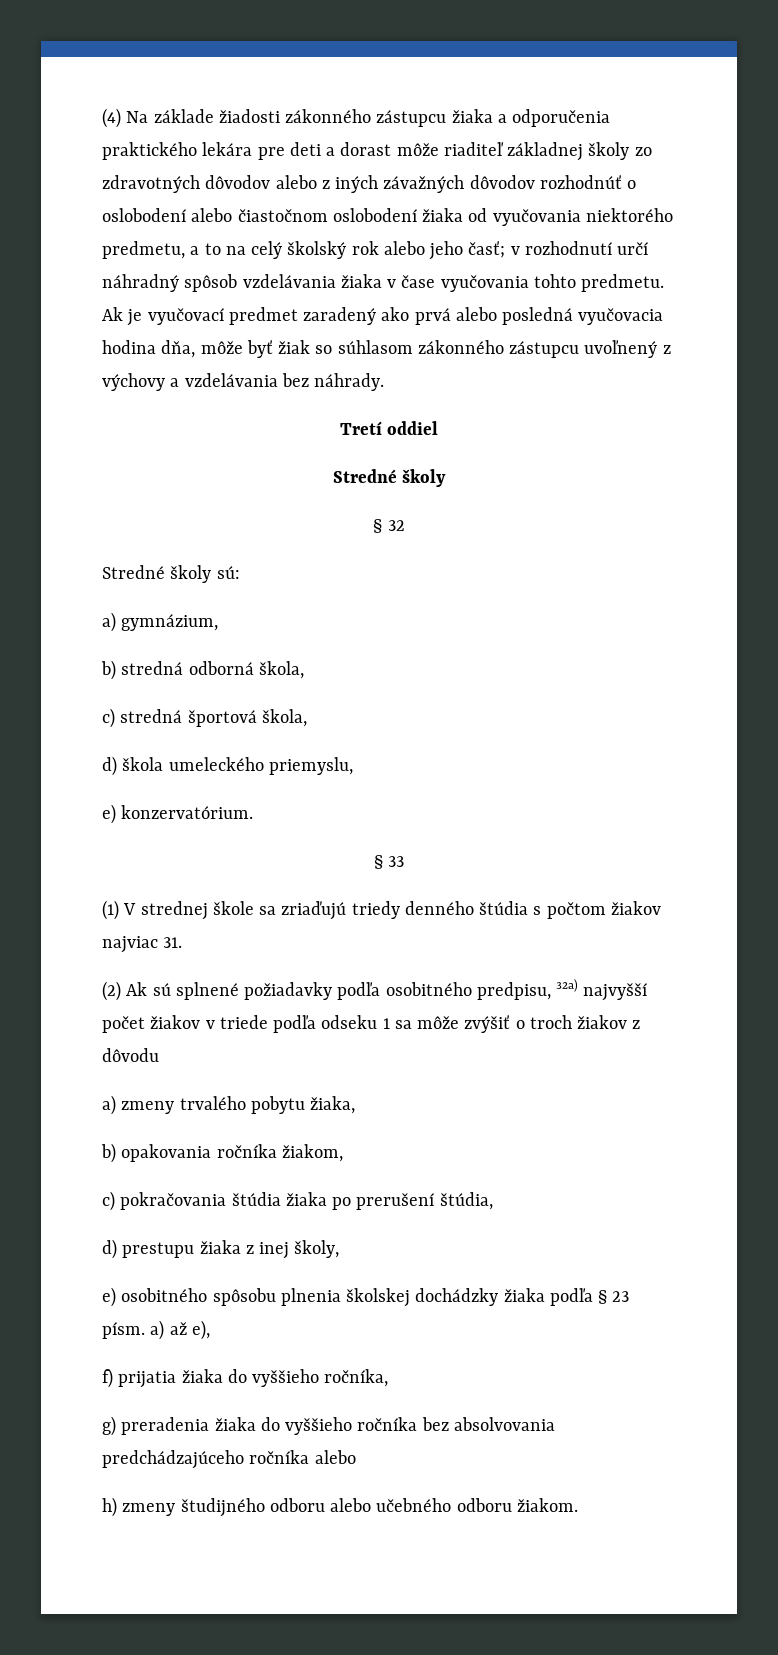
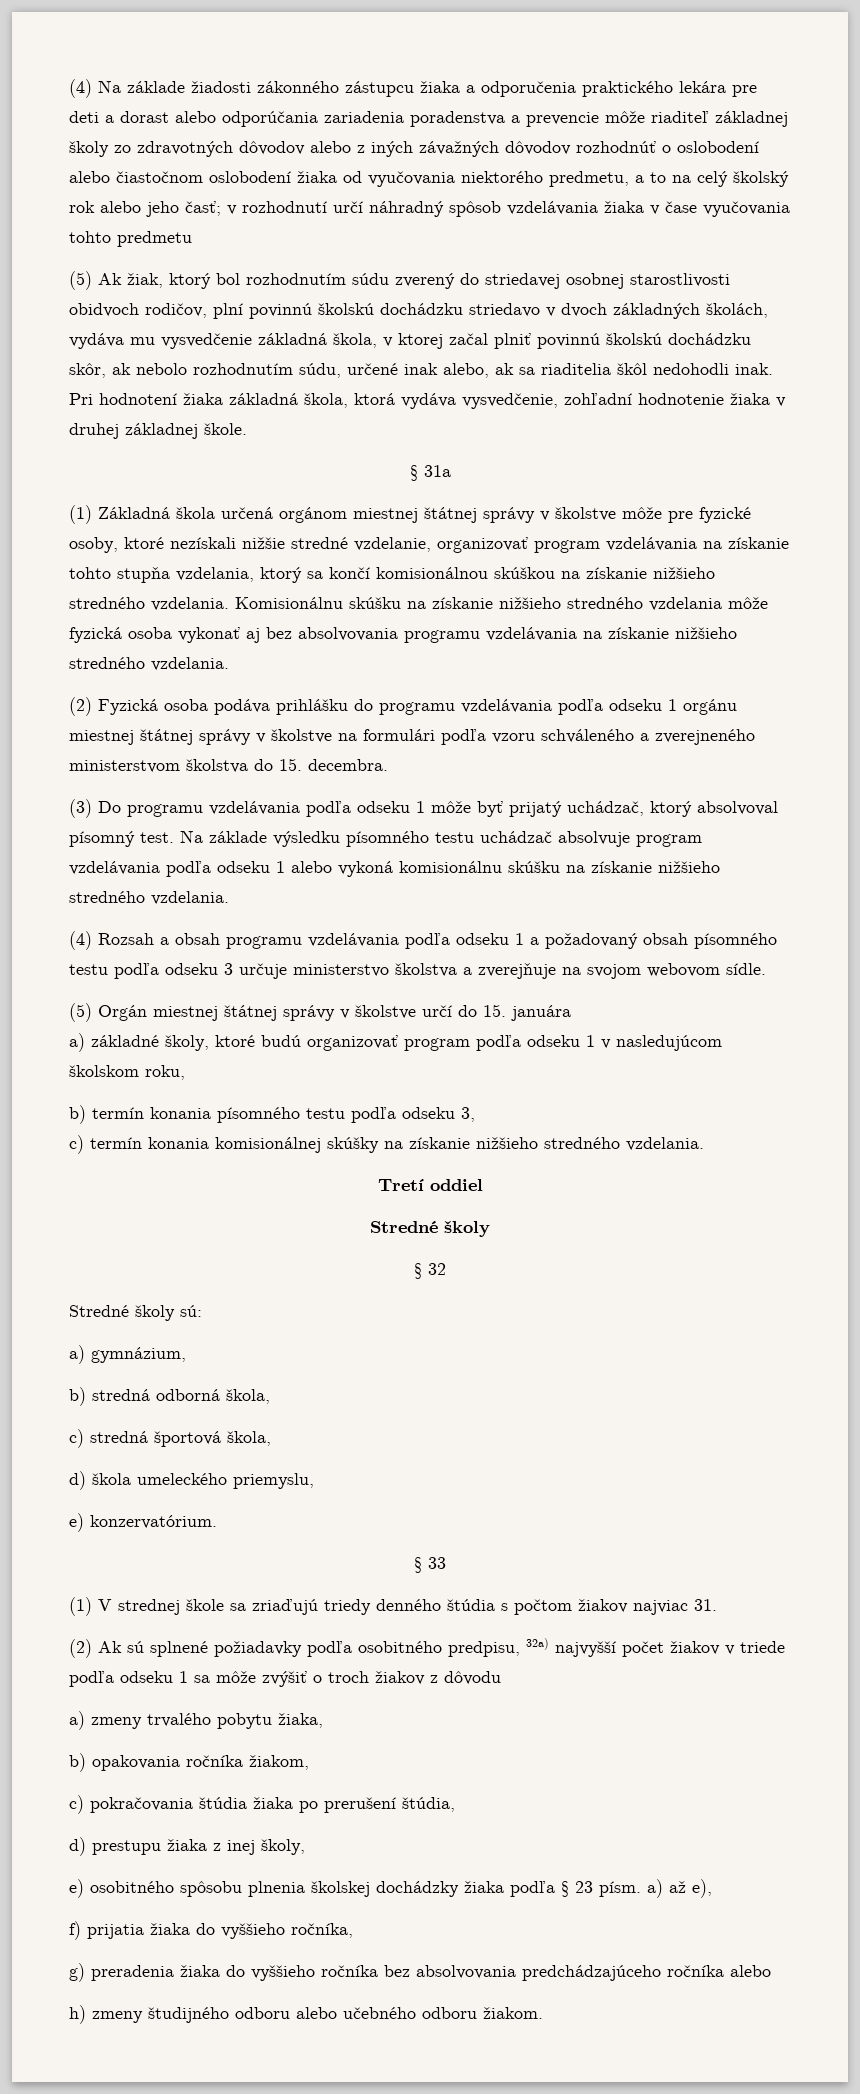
(392, 149) none -> [175,111,599,127] alebo odporúčania zariadenia poradenstva a prevencie
[581,274,665,292] [102,307,664,326] [102,340,671,358] [102,373,385,391] predmetu. Ak je vyučovací predmet zaradený ako prvá alebo posledná vyučovacia hodina dňa, môže byť žiak so súhlasom zákonného zástupcu uvoľnený z výchovy a vzdelávania bez náhrady. -> [117,231,192,247] [69,271,730,290] [69,303,768,319] [69,333,751,349] [69,363,773,378] [69,393,786,409] [69,423,247,439] [409,465,451,481] [69,505,751,524] [69,537,789,553] [69,567,715,583] [69,597,768,611] [69,627,737,643] [69,657,229,671] [69,697,737,716] [69,729,755,745] [69,758,388,773] [69,799,778,818] [69,830,702,847] [69,861,720,877] [69,891,229,905] [69,931,777,950] [69,963,766,979] [69,1003,571,1022] [69,1033,722,1052] [69,1065,185,1080] [69,1105,475,1124] [69,1135,704,1154] predmetu // (5) Ak žiak, ktorý bol rozhodnutím súdu zverený do striedavej osobnej starostlivosti obidvoch rodičov, plní povinnú školskú dochádzku striedavo v dvoch základných školách, vydáva mu vysvedčenie základná škola, v ktorej začal plniť povinnú školskú dochádzku skôr, ak nebolo rozhodnutím súdu, určené inak alebo, ak sa riaditelia škôl nedohodli inak. Pri hodnotení žiaka základná škola, ktorá vydáva vysvedčenie, zohľadní hodnotenie žiaka v druhej základnej škole. // § 31a // (1) Základná škola určená orgánom miestnej štátnej správy v školstve môže pre fyzické osoby, ktoré nezískali nižšie stredné vzdelanie, organizovať program vzdelávania na získanie tohto stupňa vzdelania, ktorý sa končí komisionálnou skúškou na získanie nižšieho stredného vzdelania. Komisionálnu skúšku na získanie nižšieho stredného vzdelania môže fyzická osoba vykonať aj bez absolvovania programu vzdelávania na získanie nižšieho stredného vzdelania. // (2) Fyzická osoba podáva prihlášku do programu vzdelávania podľa odseku 1 orgánu miestnej štátnej správy v školstve na formulári podľa vzoru schváleného a zverejneného ministerstvom školstva do 15. decembra. // (3) Do programu vzdelávania podľa odseku 1 môže byť prijatý uchádzač, ktorý absolvoval písomný test. Na základe výsledku písomného testu uchádzač absolvuje program vzdelávania podľa odseku 1 alebo vykoná komisionálnu skúšku na získanie nižšieho stredného vzdelania. // (4) Rozsah a obsah programu vzdelávania podľa odseku 1 a požadovaný obsah písomného testu podľa odseku 3 určuje ministerstvo školstva a zverejňuje na svojom webovom sídle. // (5) Orgán miestnej štátnej správy v školstve určí do 15. januára // a) základné školy, ktoré budú organizovať program podľa odseku 1 v nasledujúcom školskom roku, // b) termín konania písomného testu podľa odseku 3, // c) termín konania komisionálnej skúšky na získanie nižšieho stredného vzdelania.

